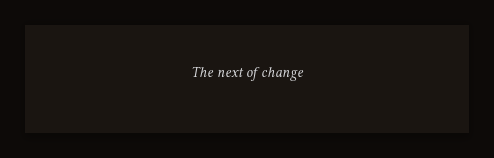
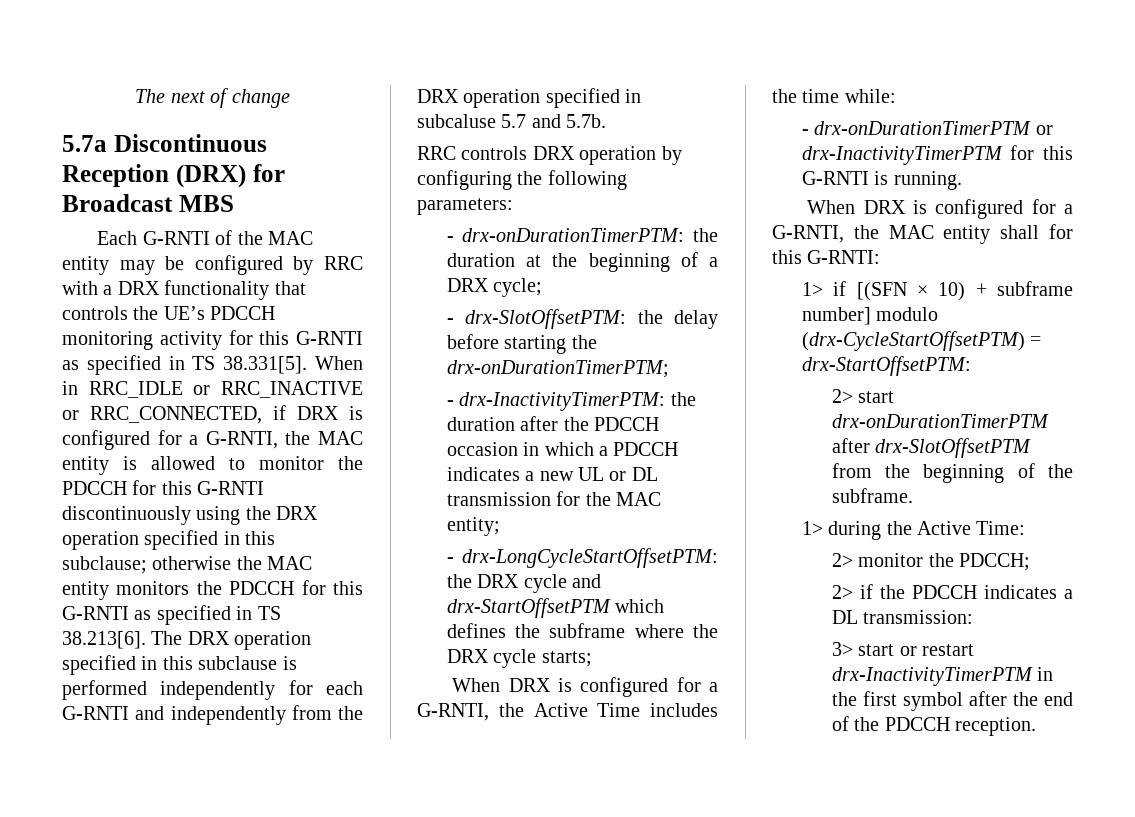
(304, 74) none -> [62,134,267,152] [62,164,285,188] [62,194,234,212] [97,230,313,245] [62,255,363,275] [62,280,306,300] [62,306,276,320] [62,330,363,350] [62,355,363,375] [62,381,363,398] [62,405,363,424] [62,430,363,450] [62,456,363,475] [62,480,265,495] [62,506,319,525] [62,530,276,550] [62,556,313,574] [62,580,363,600] [62,605,281,625] [62,631,312,650] [62,655,297,675] [62,680,363,700] [62,705,363,725] [417,88,642,108] [417,114,607,128] [417,146,682,165] [417,170,627,190] [417,198,513,215] [446,228,718,242] [446,252,718,272] [446,278,543,297] [446,309,718,329] [446,334,597,354] [446,360,669,378] [446,392,696,411] [446,416,660,431] [446,442,679,456] [446,467,658,481] [446,491,662,506] [446,517,500,536] [446,548,718,568] [446,574,602,593] [446,598,665,618] [446,623,718,638] [446,649,592,668] [452,677,718,697] [417,703,718,721] [772,89,896,103] [801,121,1053,135] [801,145,1073,165] [801,171,962,190] [807,199,1073,219] [772,224,1073,244] [772,250,881,264] [801,281,1073,301] [801,307,939,325] [801,331,1042,351] [801,356,971,376] [831,389,895,403] [831,414,1049,428] [831,438,1032,458] [831,463,1073,483] [831,488,913,503] [801,521,1026,540] [831,553,1030,571] [831,584,1073,599] [831,610,974,624] [831,642,974,656] [831,667,1054,686] [831,691,1073,711] [831,716,1036,736] // 5.7a Discontinuous Reception (DRX) for Broadcast MBS // Each G-RNTI of the MAC entity may be configured by RRC with a DRX functionality that controls the UE’s PDCCH monitoring activity for this G-RNTI as specified in TS 38.331[5]. When in RRC_IDLE or RRC_INACTIVE or RRC_CONNECTED, if DRX is configured for a G-RNTI, the MAC entity is allowed to monitor the PDCCH for this G-RNTI discontinuously using the DRX operation specified in this subclause; otherwise the MAC entity monitors the PDCCH for this G-RNTI as specified in TS 38.213[6]. The DRX operation specified in this subclause is performed independently for each G-RNTI and independently from the DRX operation specified in subcaluse 5.7 and 5.7b. // RRC controls DRX operation by configuring the following parameters: // - drx-onDurationTimerPTM: the duration at the beginning of a DRX cycle; // - drx-SlotOffsetPTM: the delay before starting the drx-onDurationTimerPTM; // - drx-InactivityTimerPTM: the duration after the PDCCH occasion in which a PDCCH indicates a new UL or DL transmission for the MAC entity; // - drx-LongCycleStartOffsetPTM: the DRX cycle and drx-StartOffsetPTM which defines the subframe where the DRX cycle starts; // When DRX is configured for a G-RNTI, the Active Time includes the time while: // - drx-onDurationTimerPTM or drx-InactivityTimerPTM for this G-RNTI is running. // When DRX is configured for a G-RNTI, the MAC entity shall for this G-RNTI: // 1> if [(SFN × 10) + subframe number] modulo (drx-CycleStartOffsetPTM) = drx-StartOffsetPTM: // 2> start drx-onDurationTimerPTM after drx-SlotOffsetPTM from the beginning of the subframe. // 1> during the Active Time: // 2> monitor the PDCCH; // 2> if the PDCCH indicates a DL transmission: // 3> start or restart drx-InactivityTimerPTM in the first symbol after the end of the PDCCH reception.

